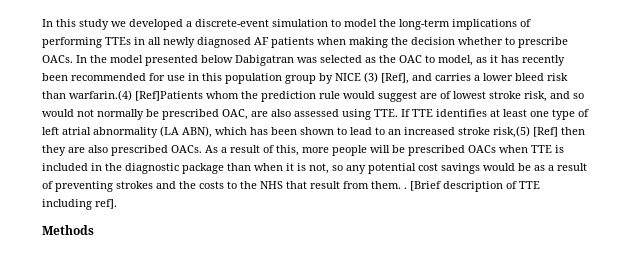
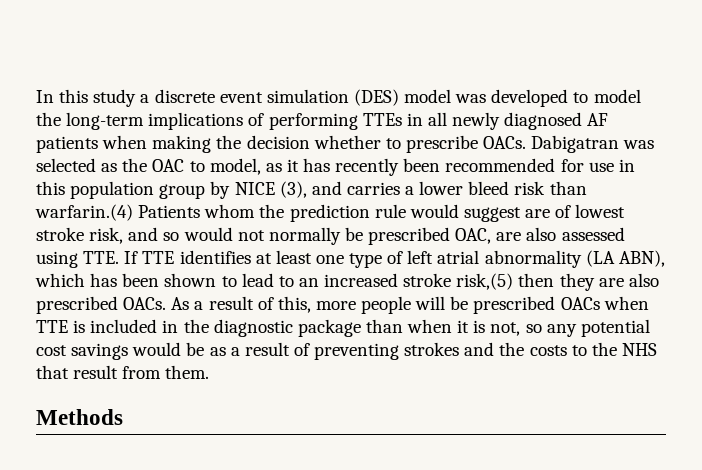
[111,19,328,30] we developed a discrete-event simulation -> [140,89,569,107] a discrete event simulation (DES) model was developed
[76,55,233,66] In the model presented below -> (527, 142) none
[364,72,409,84] (3) [Ref], -> [279,181,307,198] (3),
[135,91,203,101] [Ref]Patients -> [138,205,201,218] Patients
[533,127,558,137] [Ref] -> (514, 281) none
[404,181,540,192] [42,199,117,210] . [Brief description of TTE including ref]. -> (210, 372) none

